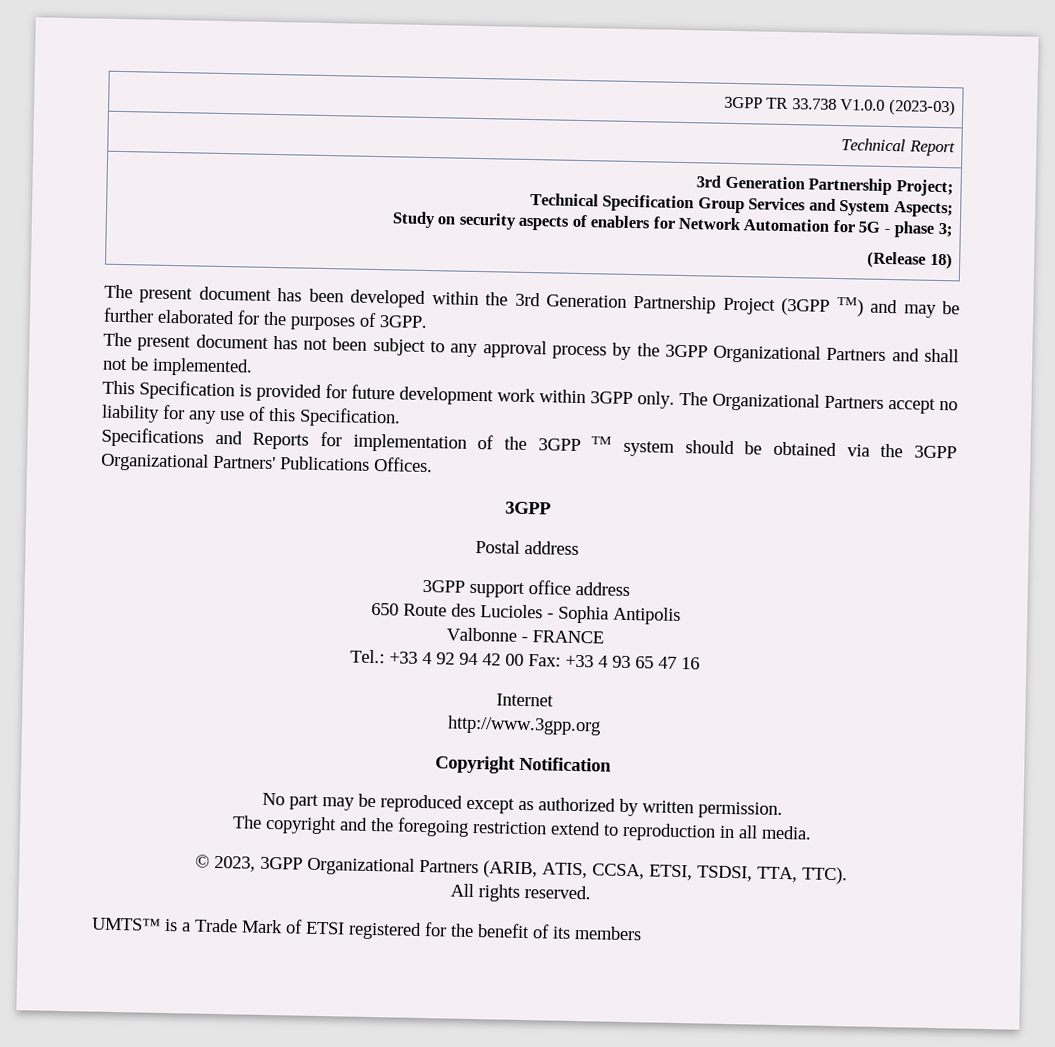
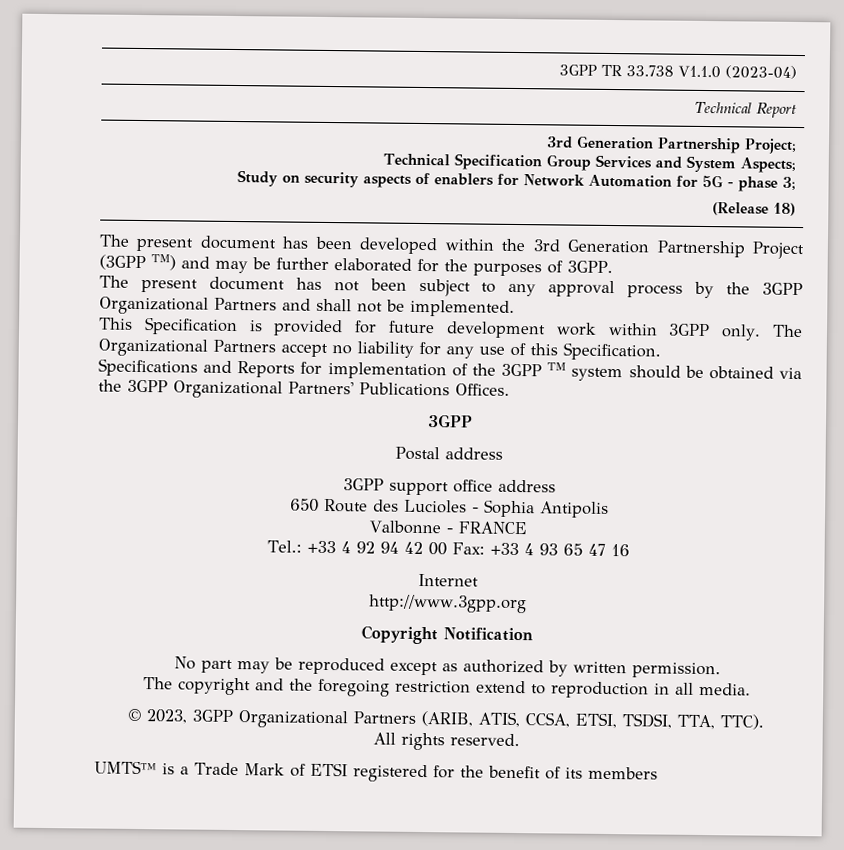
[840,98,956,117] V1.0.0 (2023-03) -> [677,65,797,79] V1.1.0 (2023-04)

